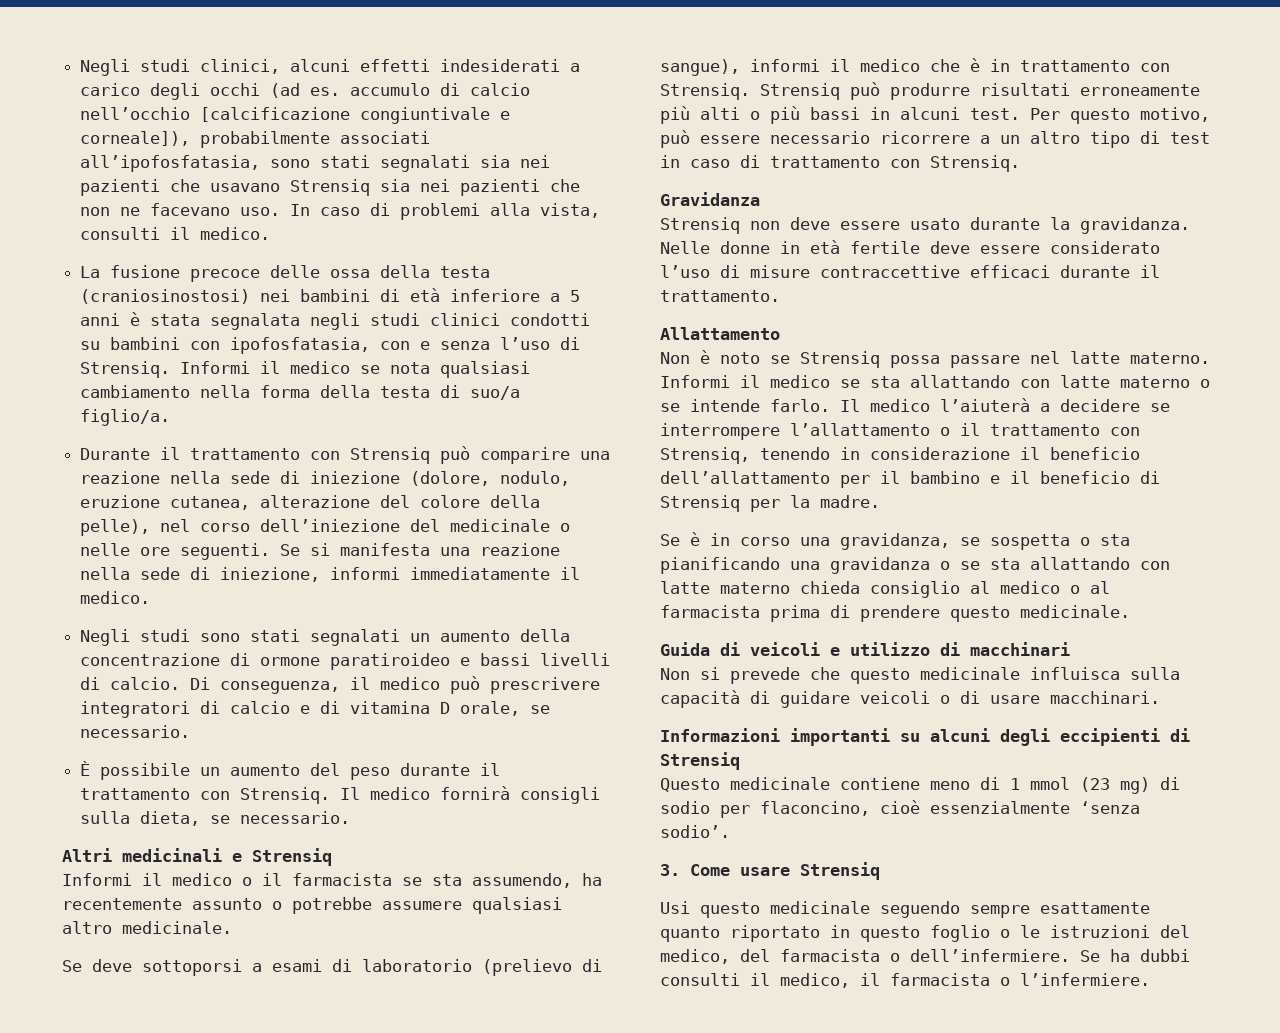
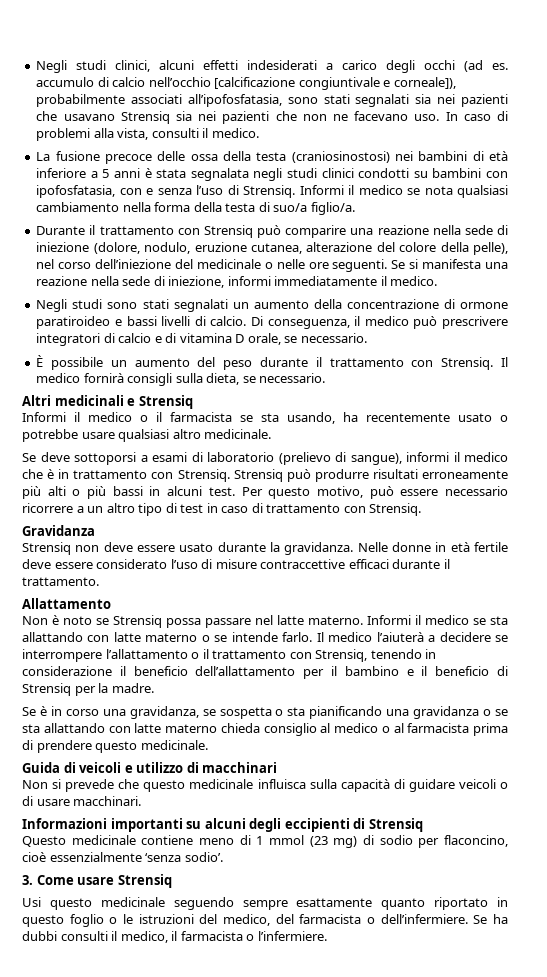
[472,873,572,888] assumendo, -> [287,412,335,424] usando,
[192,898,262,910] assunto -> [458,413,492,422] usato
[382,901,462,910] assumere -> [81,432,115,439] usare

